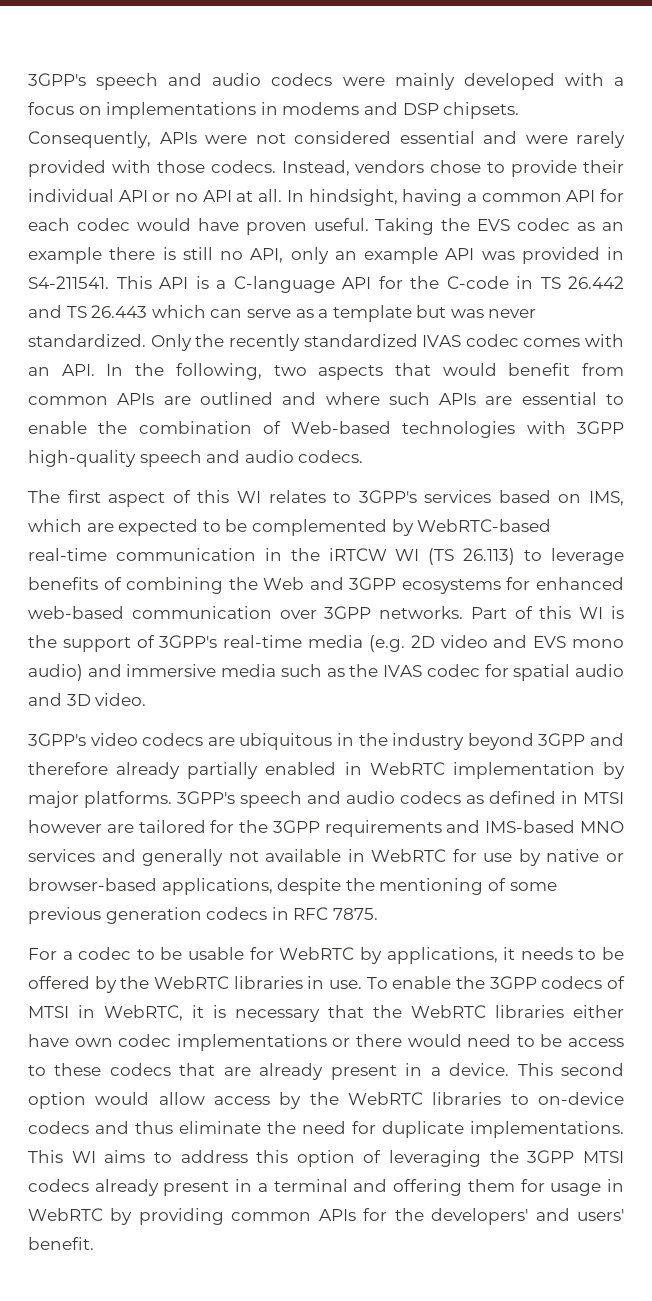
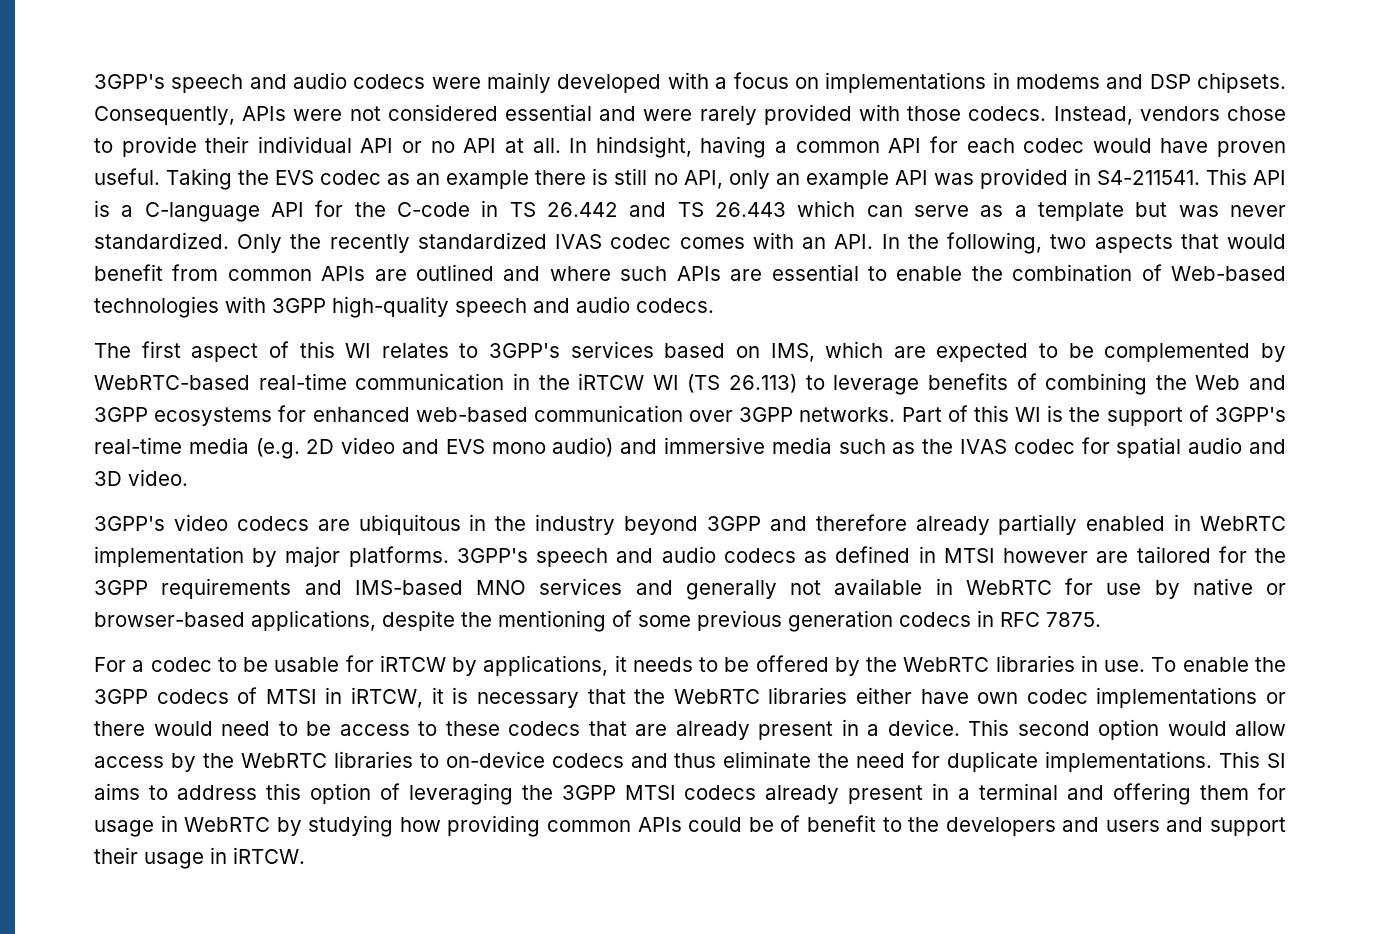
[279,947,355,960] WebRTC -> [379,655,446,672] iRTCW
[104,1005,183,1021] WebRTC, -> [351,687,424,708] iRTCW,
[71,1151,96,1163] WI -> [1267,753,1287,768] SI
(133, 1216) none -> [308,815,441,837] studying how
[363,1208,625,1225] [28,1237,94,1250] for the developers' and users' benefit. -> [688,815,1286,836] [94,847,305,869] could be of benefit to the developers and users and support their usage in iRTCW.

